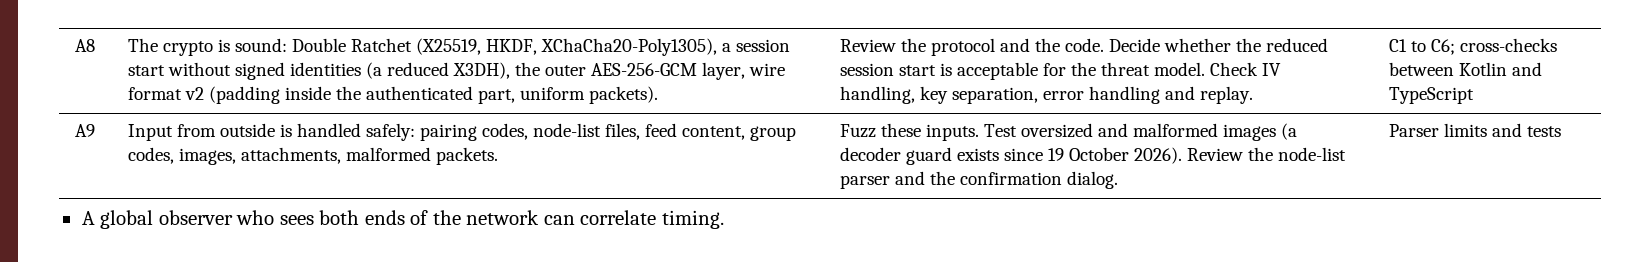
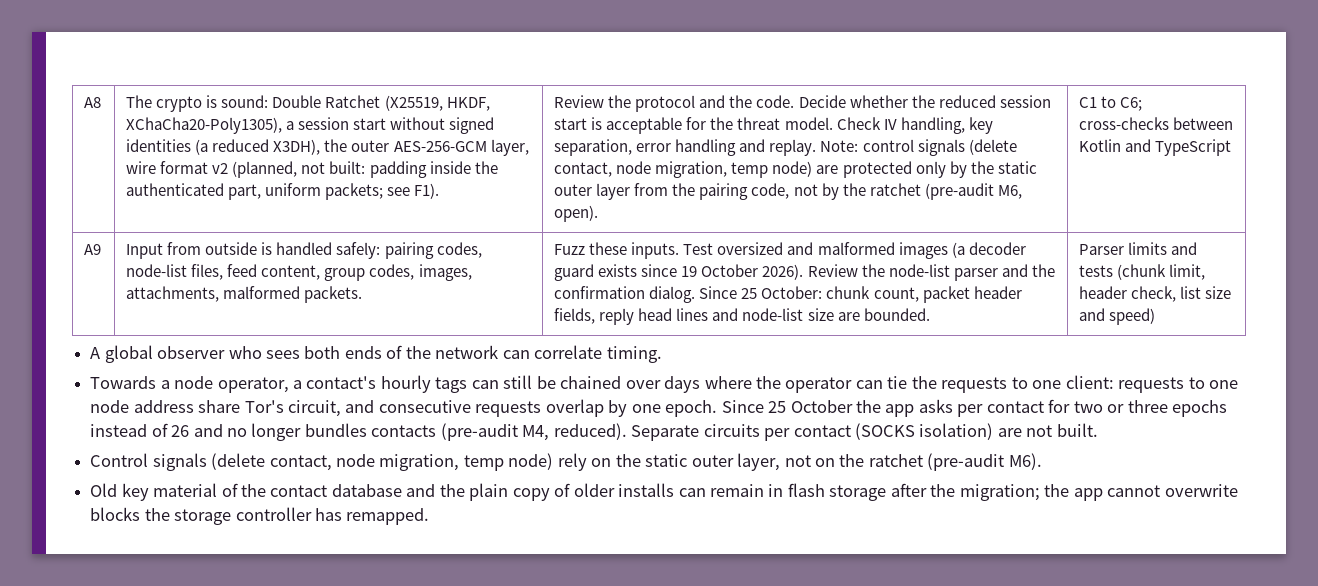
[209,86,281,104] (padding -> [232,161,427,178] (planned, not built: padding
[589,86,659,104] packets). -> [325,183,440,200] packets; see F1).
(1254, 95) none -> [820,139,1017,156] [554,161,1037,178] [554,183,1022,200] [554,205,599,222] Note: control signals (delete contact, node migration, temp node) are protected only by the static outer layer from the pairing code, not by the ratchet (pre-audit M6, open).
[1389,123,1562,137] | Parser limits and tests -> [699,286,1022,303] [554,308,930,325] [1079,242,1198,255] [1079,264,1206,280] [1079,286,1232,302] [1079,308,1156,325] Since 25 October: chunk count, packet header fields, reply head lines and node-list size are bounded. | Parser limits and tests (chunk limit, header check, list size and speed)
(724, 219) none -> [90,375,1238,393] [90,399,1228,417] [90,423,1098,441] [90,453,1042,471] [90,483,1238,501] [90,507,430,525] // Towards a node operator, a contact's hourly tags can still be chained over days where the operator can tie the requests to one client: requests to one node address share Tor's circuit, and consecutive requests overlap by one epoch. Since 25 October the app asks per contact for two or three epochs instead of 26 and no longer bundles contacts (pre-audit M4, reduced). Separate circuits per contact (SOCKS isolation) are not built. // Control signals (delete contact, node migration, temp node) rely on the static outer layer, not on the ratchet (pre-audit M6). // Old key material of the contact database and the plain copy of older installs can remain in flash storage after the migration; the app cannot overwrite blocks the storage controller has remapped.

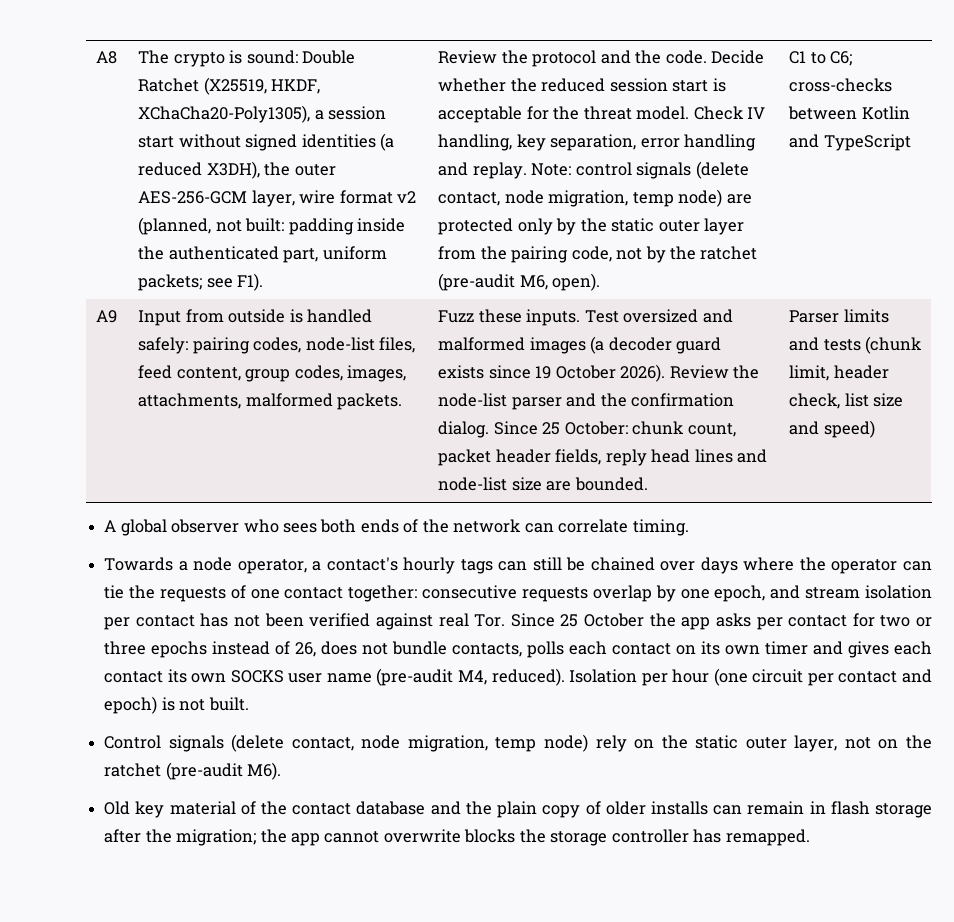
[1011,375,1238,393] [90,400,375,417] to one client: requests to one node address share Tor's circuit, and -> [230,585,418,602] of one contact together:
[665,400,718,417] epoch. -> [714,585,933,602] [104,613,506,630] epoch, and stream isolation per contact has not been verified against real Tor.
[171,423,1022,441] 26 and no longer bundles contacts (pre-audit M4, reduced). Separate circuits per contact (SOCKS isolation) are -> [295,641,933,658] [104,668,933,686] [104,696,175,714] 26, does not bundle contacts, polls each contact on its own timer and gives each contact its own SOCKS user name (pre-audit M4, reduced). Isolation per hour (one circuit per contact and epoch) is

